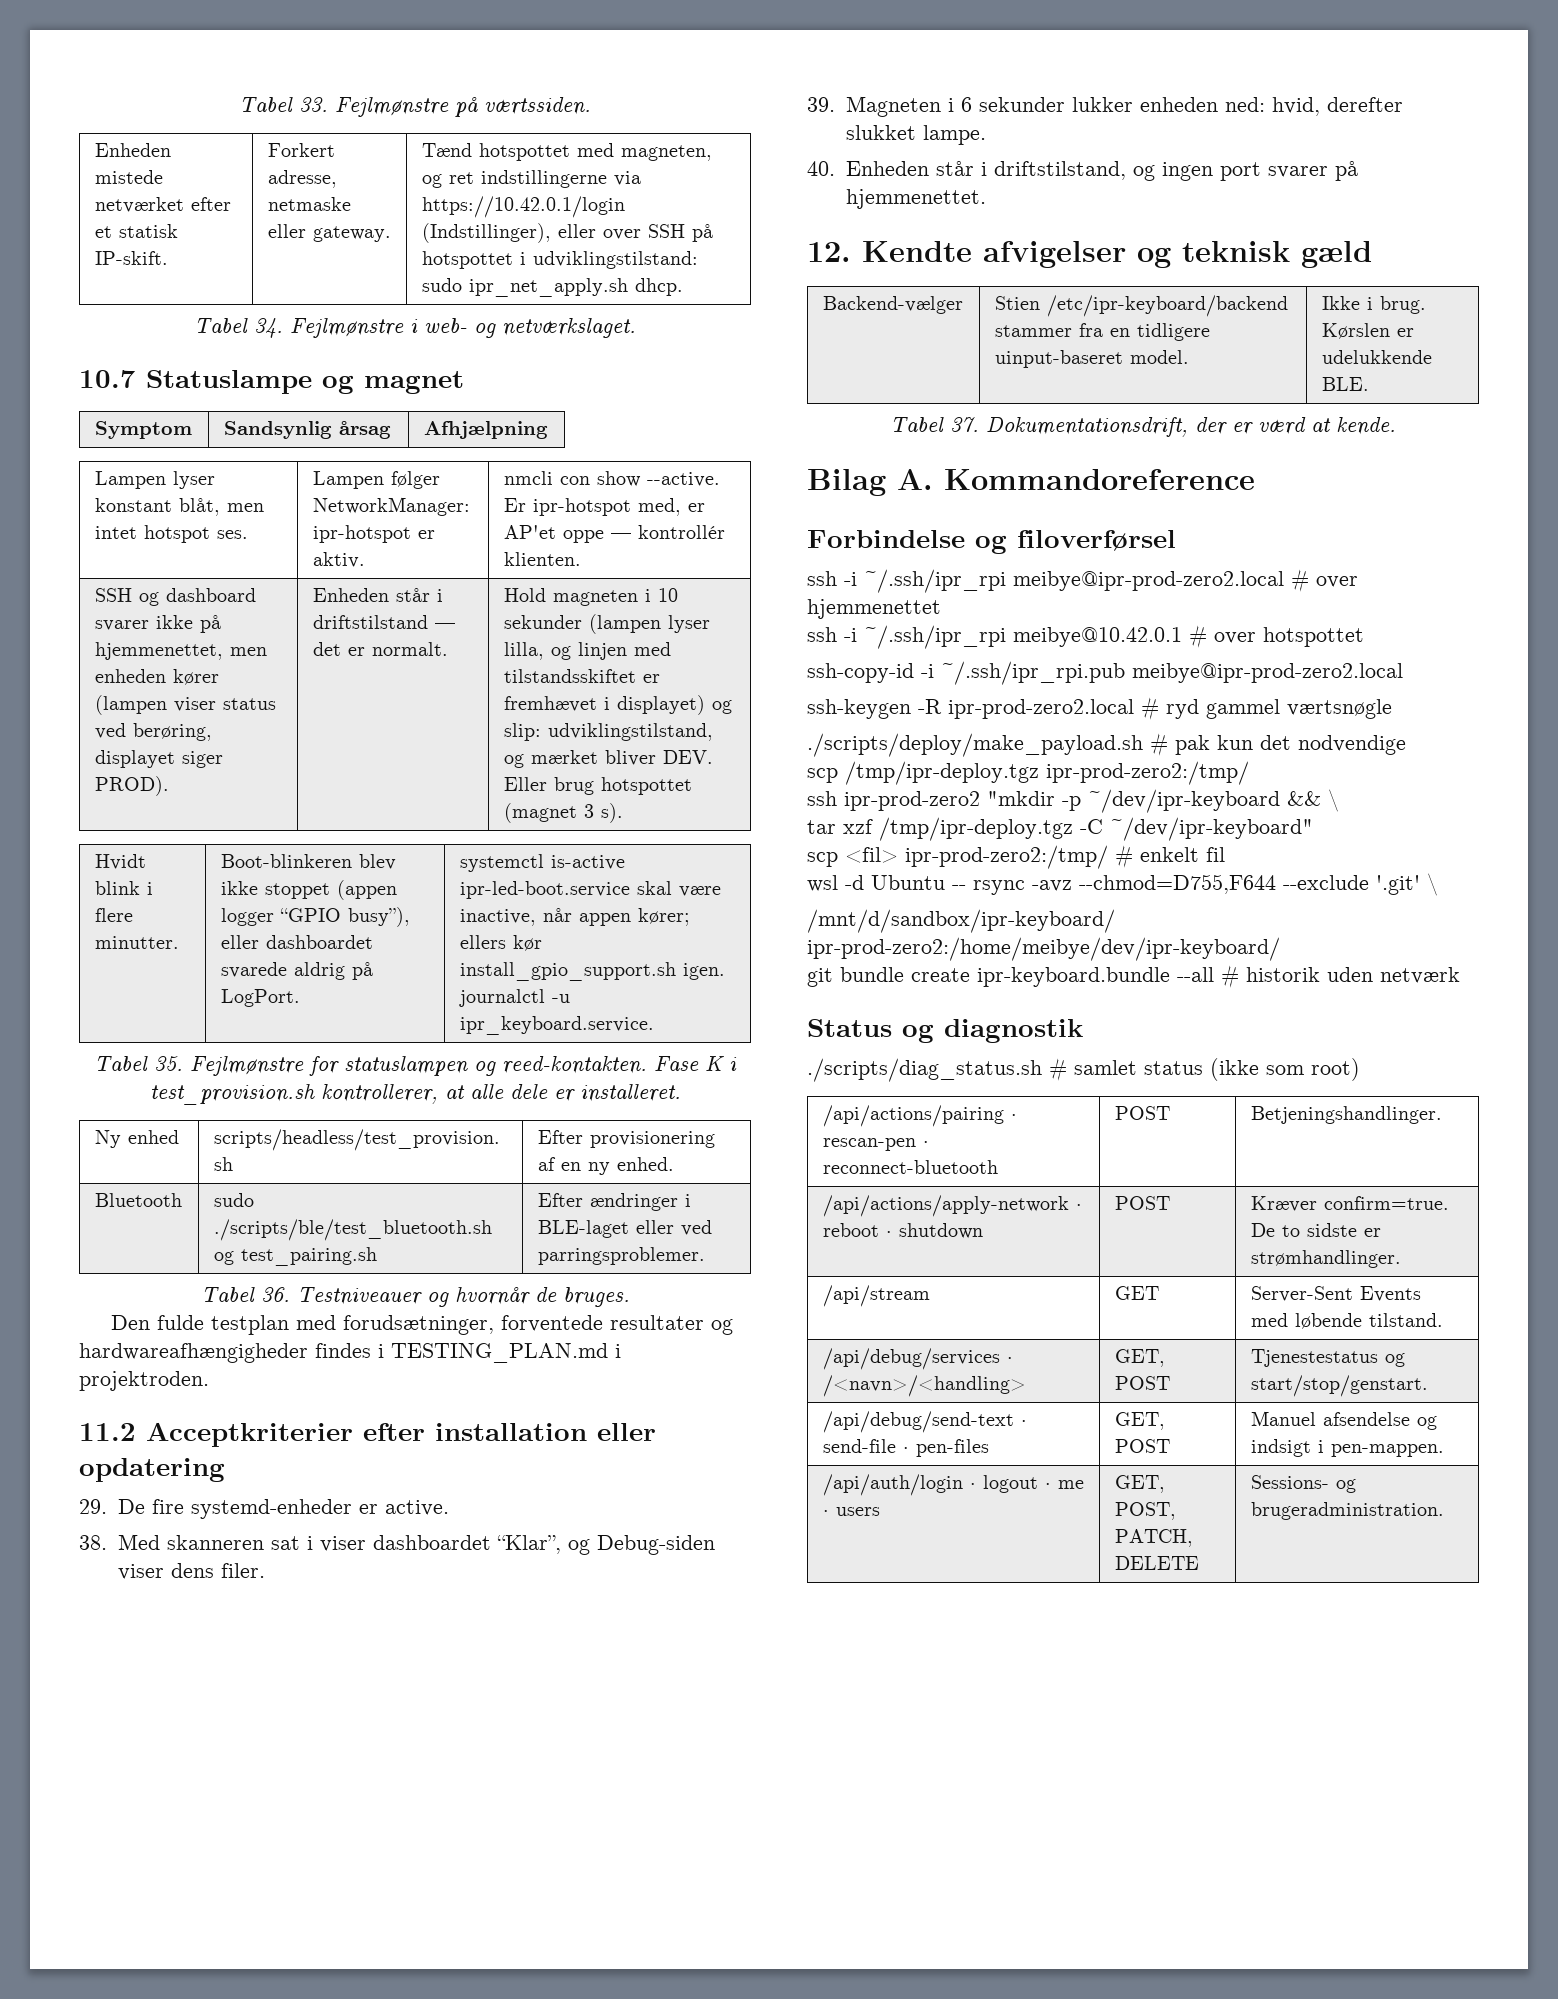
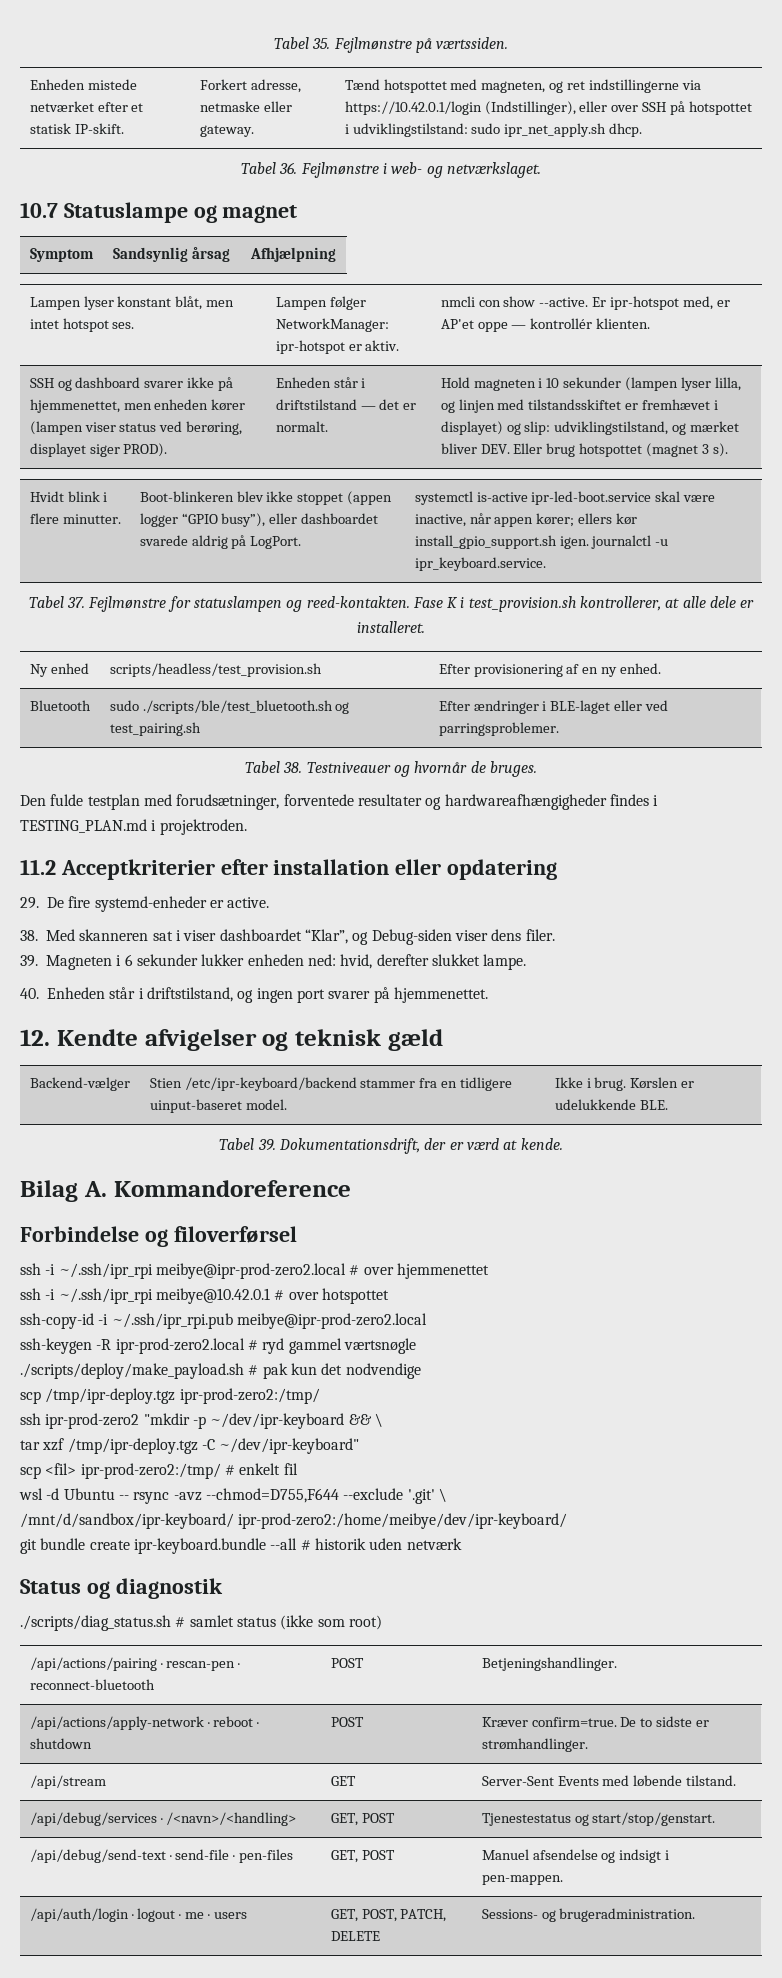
[239,97,328,113] Tabel 33. -> [273,37,331,49] Tabel 35.
[254,318,283,338] 34. -> [279,162,298,174] 36.
[154,1056,183,1071] 35. -> [66,597,85,608] 37.
[260,1287,290,1302] 36. -> [283,762,303,773] 38.
[950,417,979,432] 37. -> [257,1139,276,1151] 39.

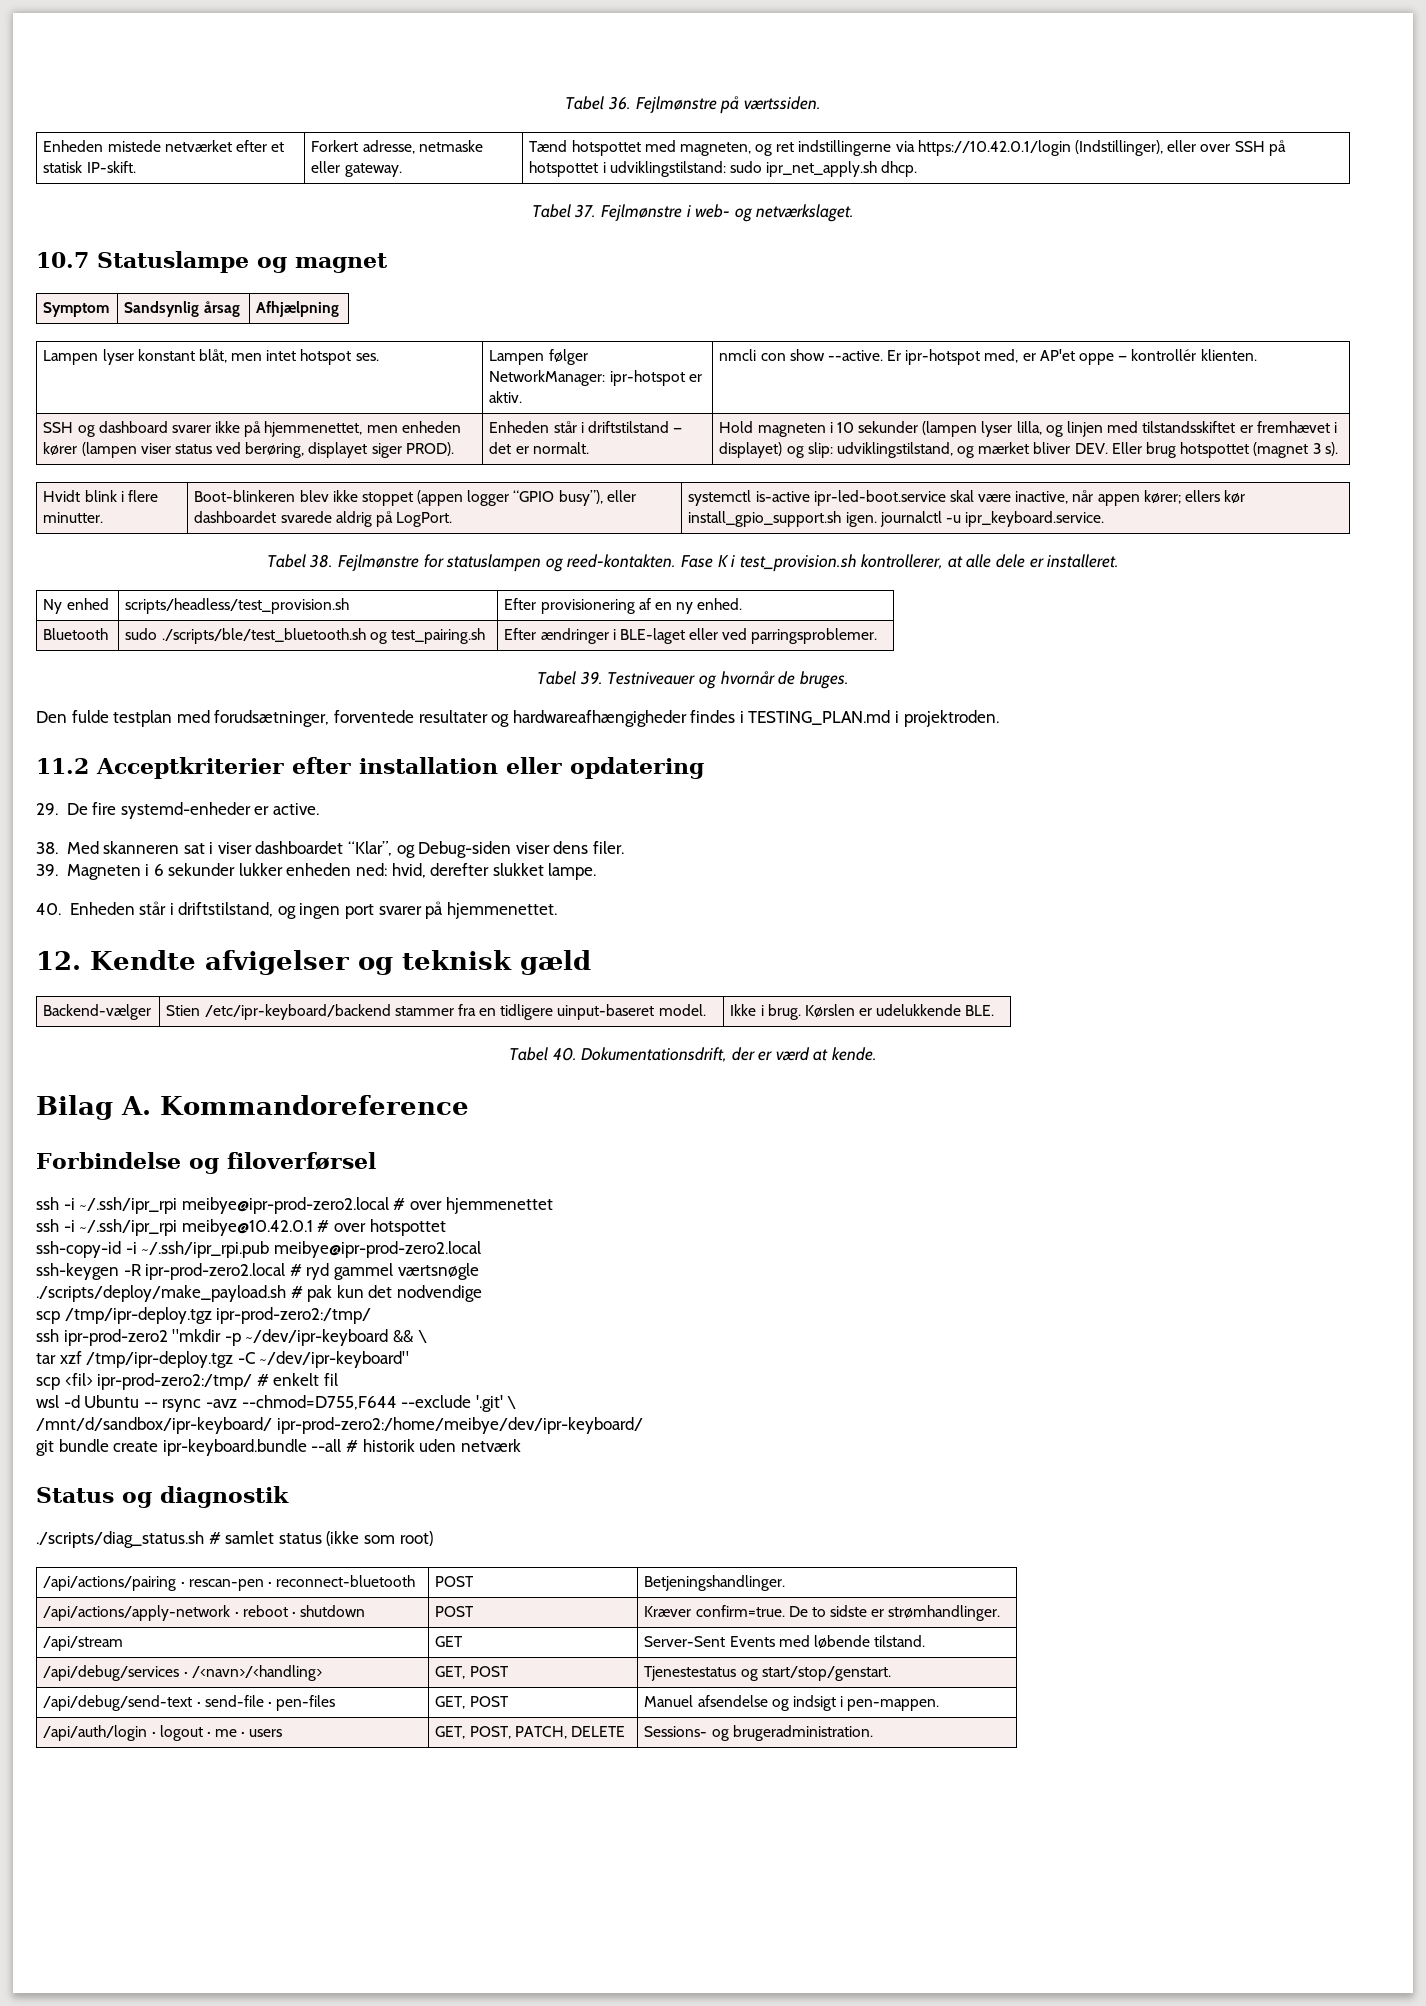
[273,37,331,49] Tabel 35. -> [565,96,631,110] Tabel 36.
[279,162,298,174] 36. -> [574,204,597,218] 37.
[66,597,85,608] 37. -> [309,554,334,568] 38.
[283,762,303,773] 38. -> [579,671,603,685] 39.
[257,1139,276,1151] 39. -> [552,1047,577,1061] 40.

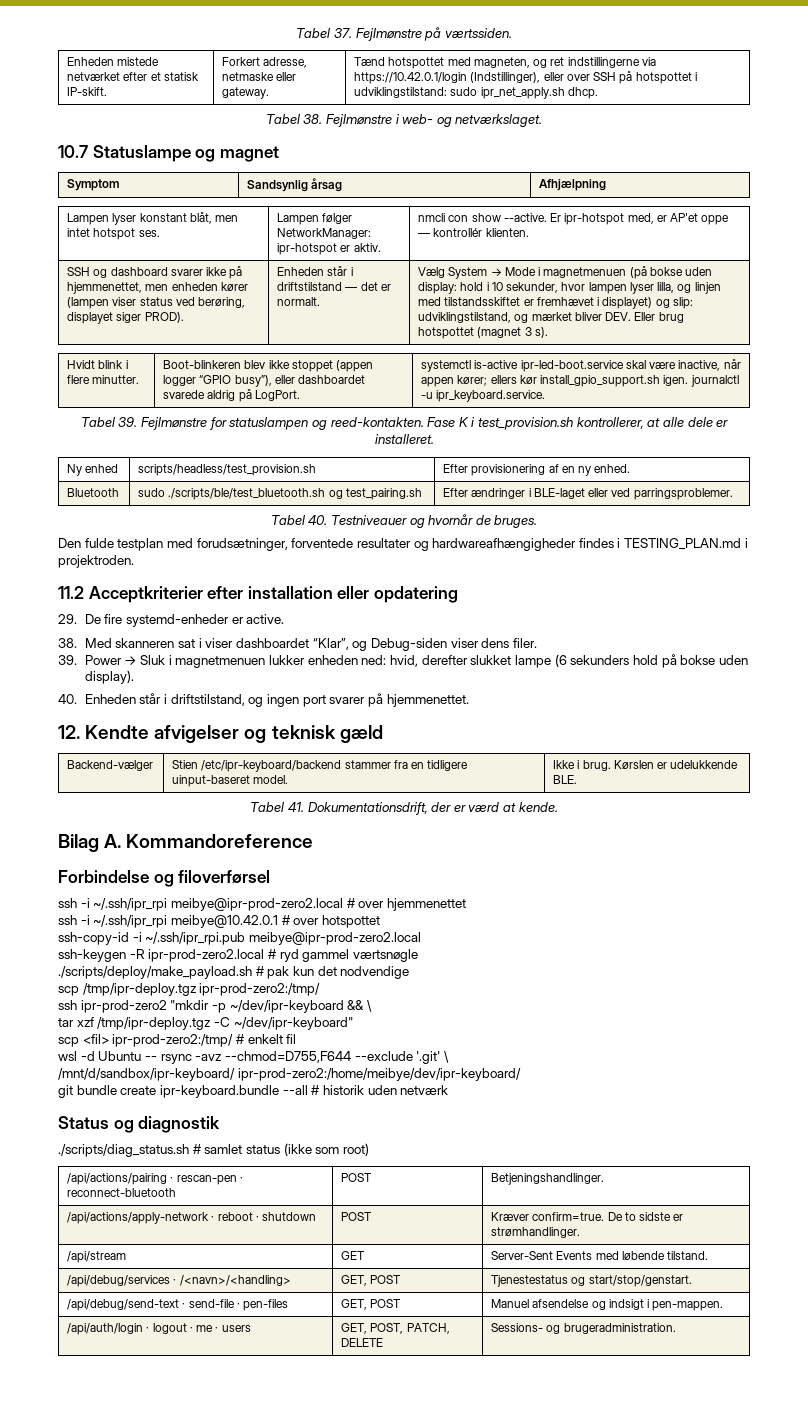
[565,96,631,110] Tabel 36. -> [296,28,352,38] Tabel 37.
[574,204,597,218] 37. -> [303,114,323,124] 38.
[719,421,978,437] Hold magneten i 10 sekunder (lampen -> [418,266,713,279] [418,282,627,294] Vælg System → Mode i magnetmenuen (på bokse uden display: hold i 10 sekunder, hvor lampen
[309,554,334,568] 38. -> [118,417,138,427] 39.
[579,671,603,685] 39. -> [308,515,328,525] 40.
[66,863,236,880] Magneten i 6 sekunder -> [84,655,266,668] Power → Sluk i magnetmenuen
[548,863,597,880] lampe. -> [514,654,748,668] [84,670,134,684] lampe (6 sekunders hold på bokse uden display).
[552,1047,577,1061] 40. -> [287,802,304,812] 41.

